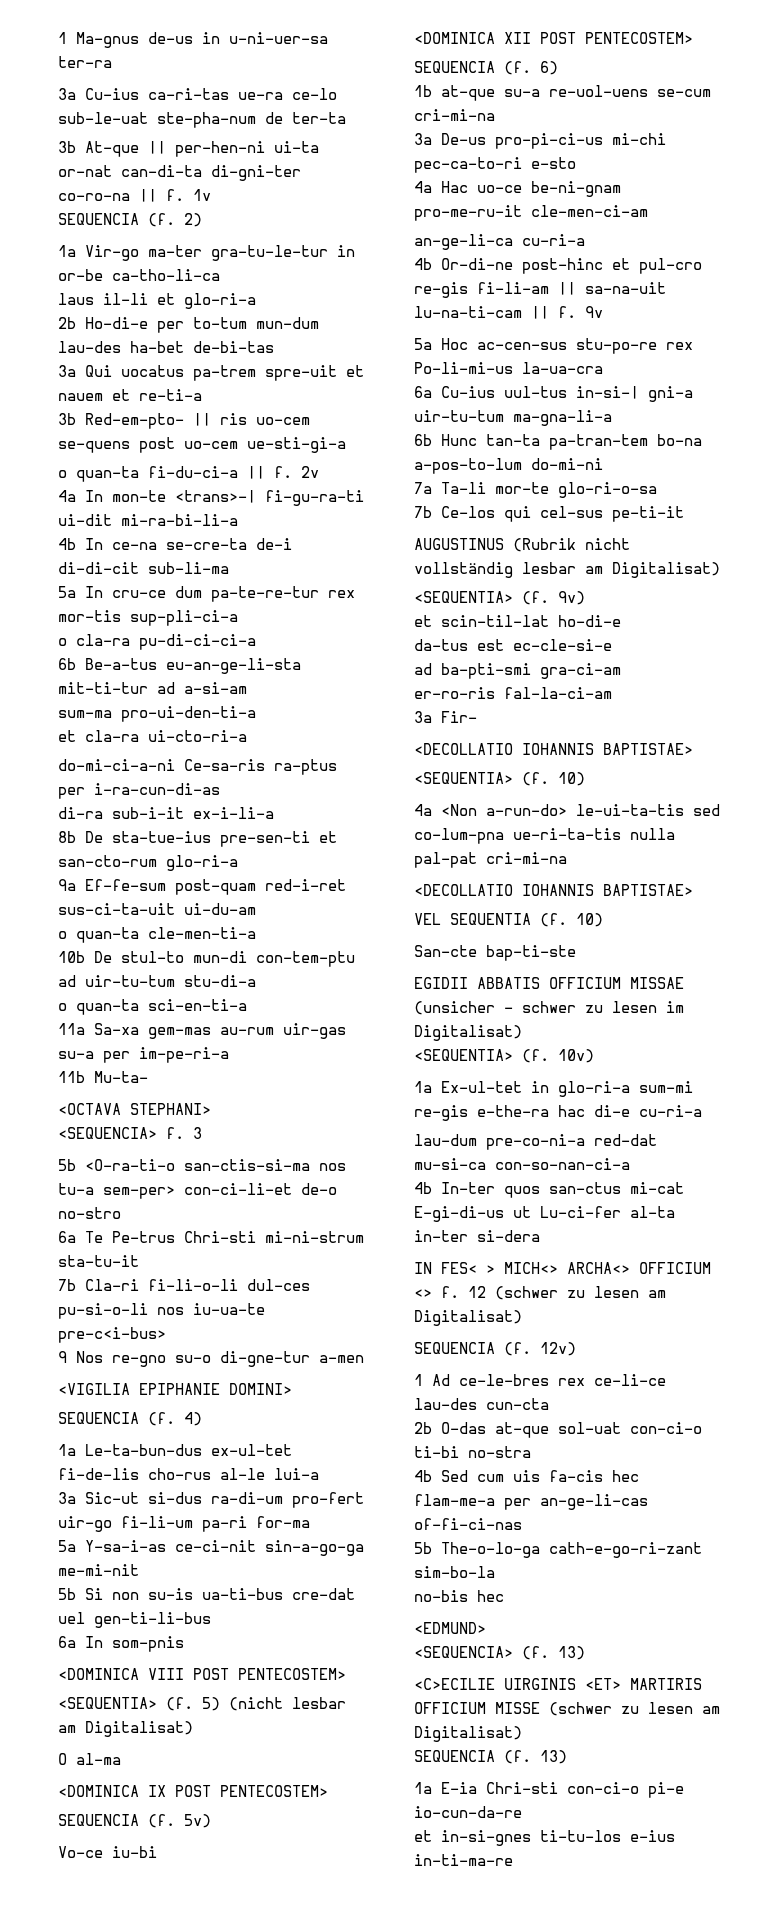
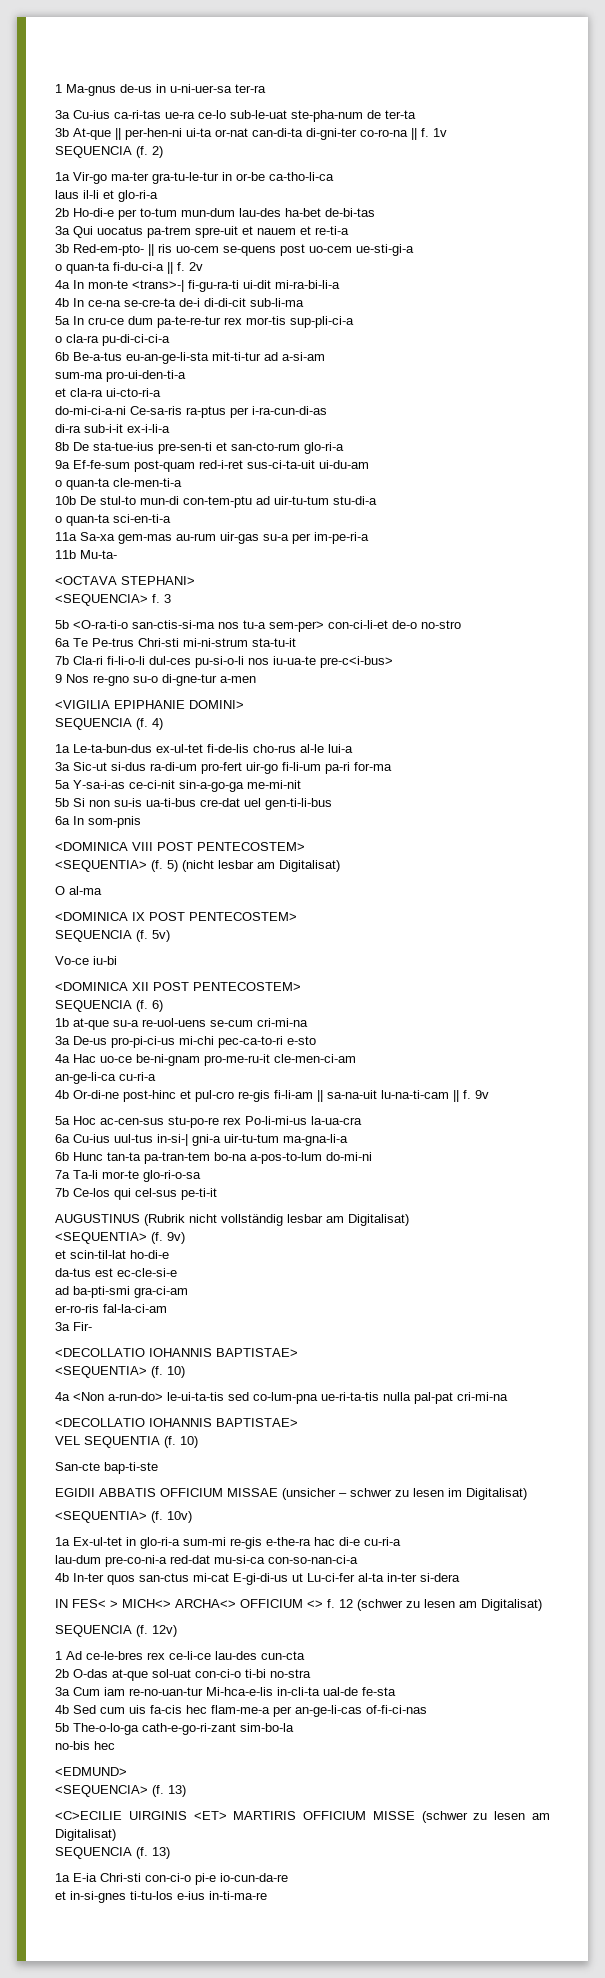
(531, 1452) none -> [55,1687,396,1696] // 3a Cum iam re-no-uan-tur Mi-hca-e-lis in-cli-ta ual-de fe-sta

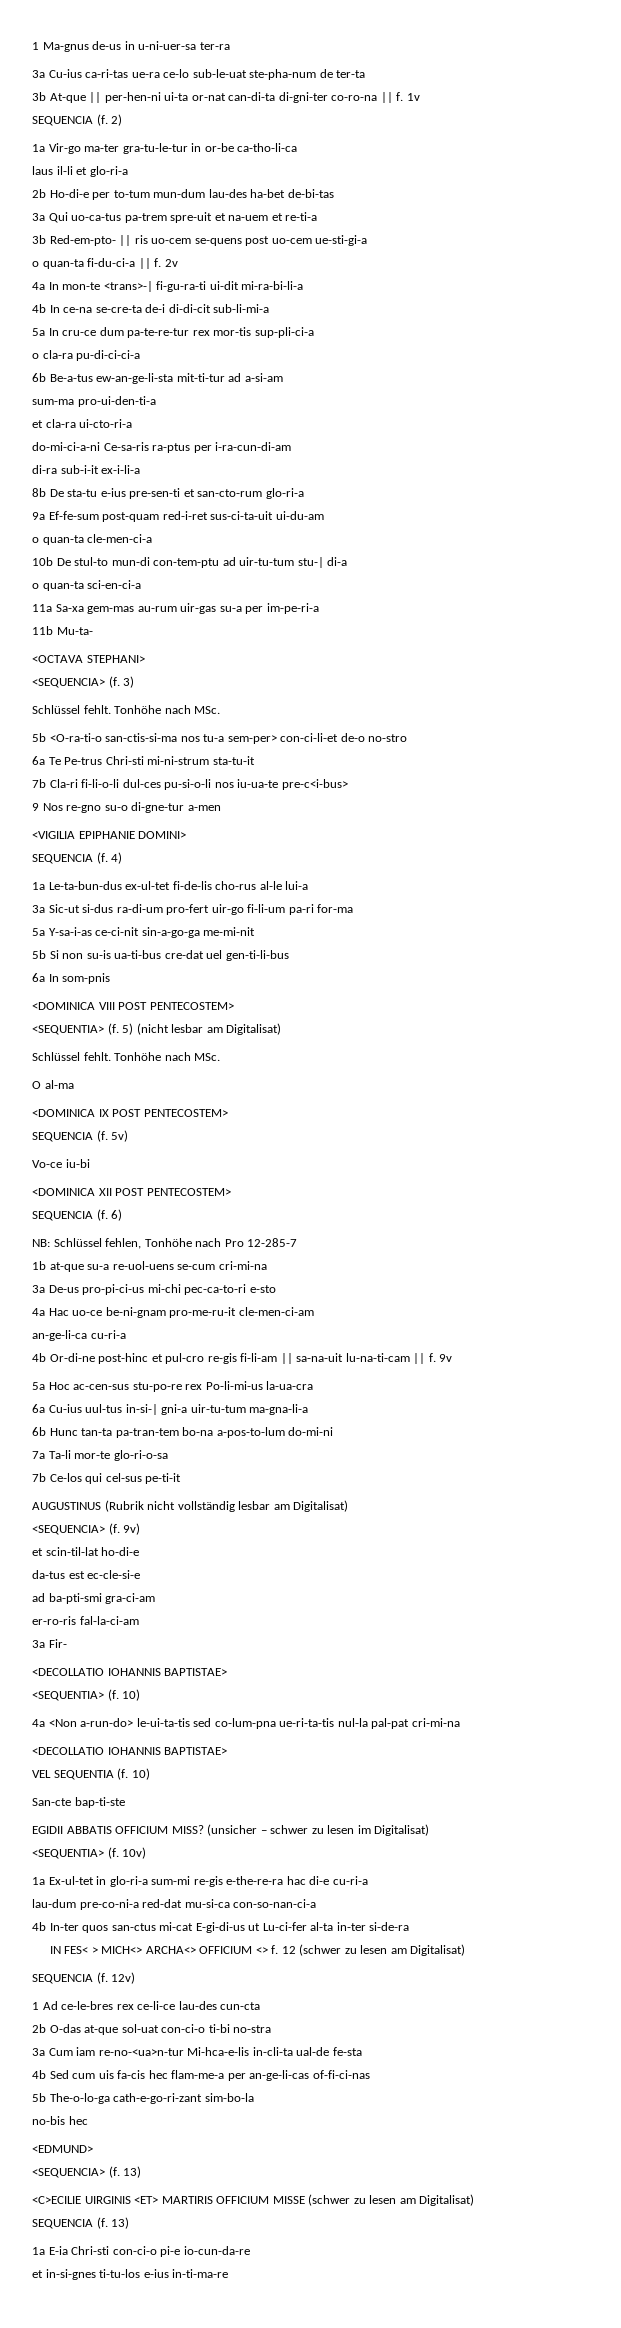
[97,226,143,235] uocatus -> [71,213,122,221] uo-ca-tus
[257,228,296,235] nauem -> [228,215,269,221] na-uem
[250,298,304,307] sub-li-ma -> [213,304,270,313] sub-li-mi-a
[126,352,209,364] eu-an-ge-li-sta -> [96,373,174,384] ew-an-ge-li-sta
[252,406,327,415] i-ra-cun-di-as -> [215,442,292,451] i-ra-cun-di-am
[93,442,154,451] sta-tue-ius -> [67,488,126,497] sta-tu e-ius
[113,478,182,487] cle-men-ti-a -> [87,534,153,543] cle-men-ci-a
[333,496,377,505] [55,514,171,526] stu-di-a // o quan-ta sci-en-ti-a -> [297,557,348,568] [32,580,142,591] stu-| di-a // o quan-ta sci-en-ci-a
[152,594,171,603] f. 3 -> [108,676,135,688] [32,705,221,714] (f. 3) // Schlüssel fehlt. Tonhöhe nach MSc.
(340, 866) none -> [32,1052,221,1061] // Schlüssel fehlt. Tonhöhe nach MSc.
(163, 1006) none -> [32,1238,298,1249] // NB: Schlüssel fehlen, Tonhöhe nach Pro 12-285-7
[55,1232,147,1244] <SEQUENTIA> -> [32,1525,105,1535] <SEQUENCIA>
[383,1392,411,1401] nulla -> [337,1718,368,1727] nul-la
[227,1488,278,1497] MISSAE -> [171,1825,204,1834] MISS?
[266,1537,311,1546] e-the-ra -> [226,1876,284,1885] e-the-re-ra
[420,1573,460,1582] si-dera -> [369,1922,410,1931] si-de-ra
[129,1687,203,1696] re-no-uan-tur -> [98,2048,184,2056] re-no-<ua>n-tur

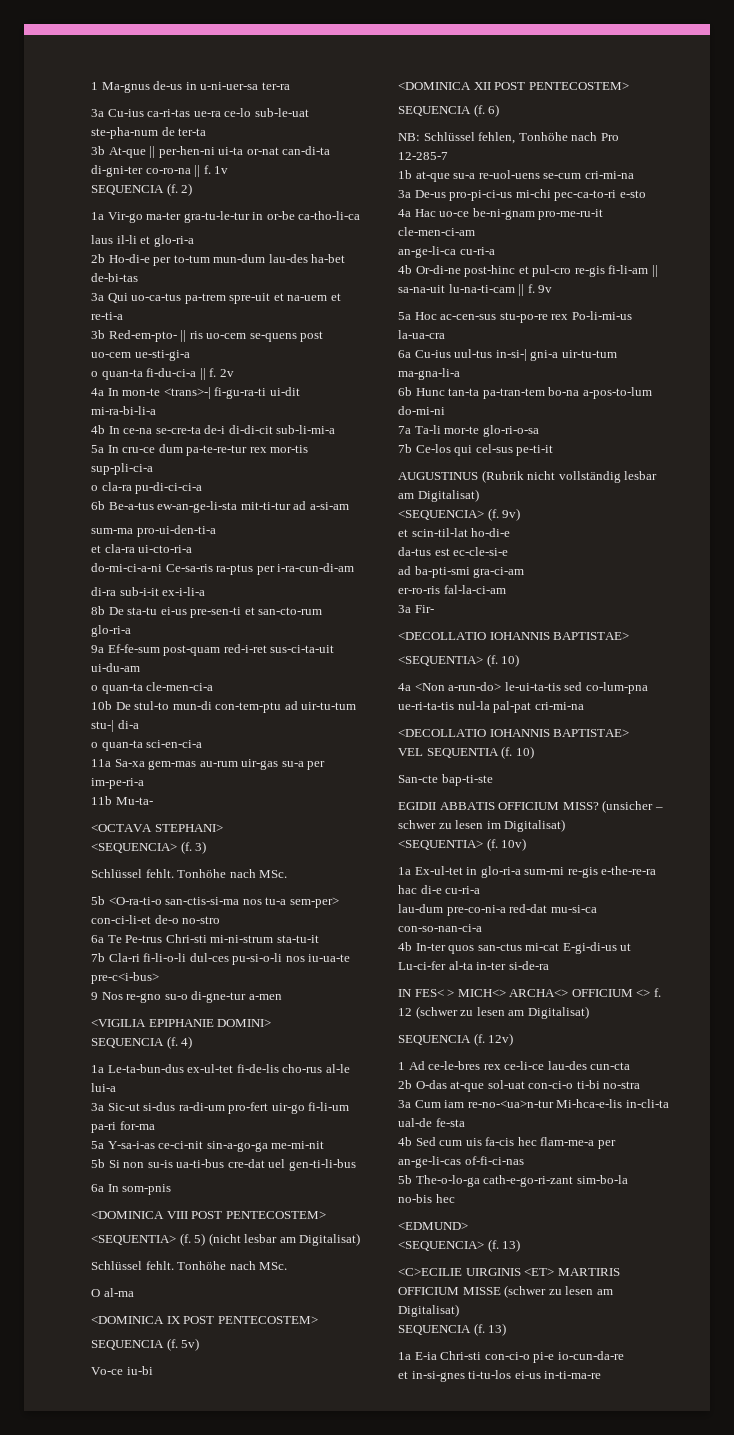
[100,488,126,497] e-ius -> [160,607,187,615] ei-us
[143,2269,169,2278] e-ius -> [514,1371,541,1379] ei-us

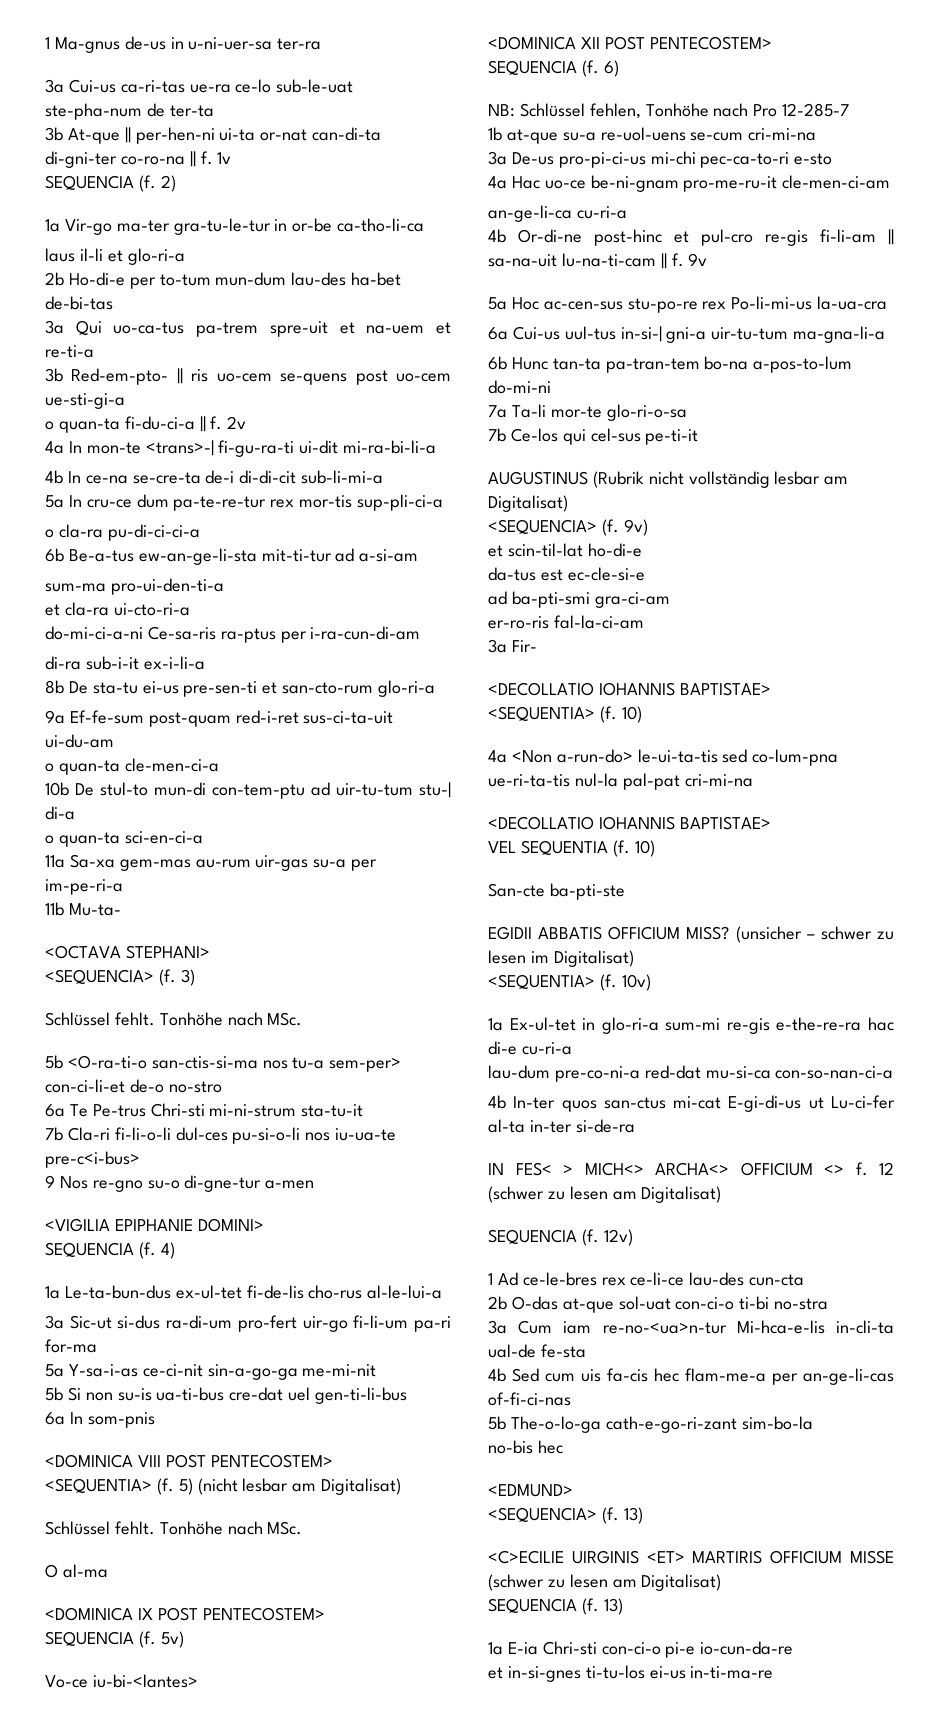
[107,109,144,117] Cu-ius -> [68,79,116,93] Cui-us
[325,1064,350,1073] [91,1083,116,1092] al-le lui-a -> [367,1285,443,1299] al-le-lui-a
[126,1366,153,1375] iu-bi -> [92,1674,198,1688] iu-bi-<lantes>
[414,350,451,358] Cu-ius -> [512,326,560,340] Cui-us
[441,774,493,786] bap-ti-ste -> [549,883,625,900] ba-pti-ste

